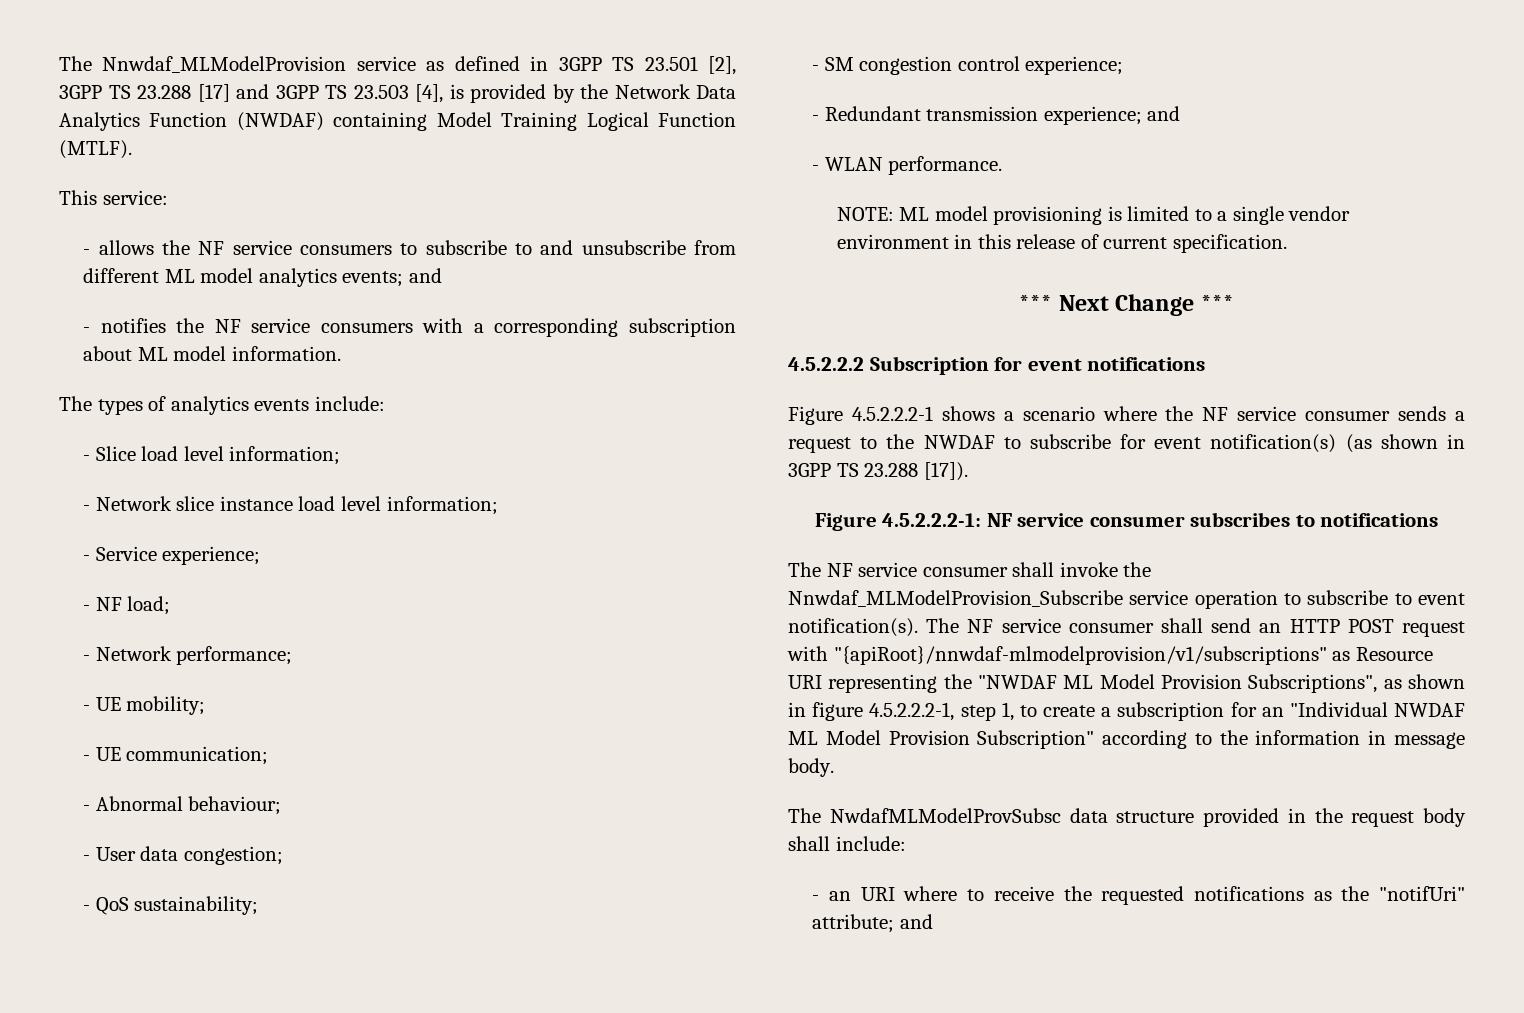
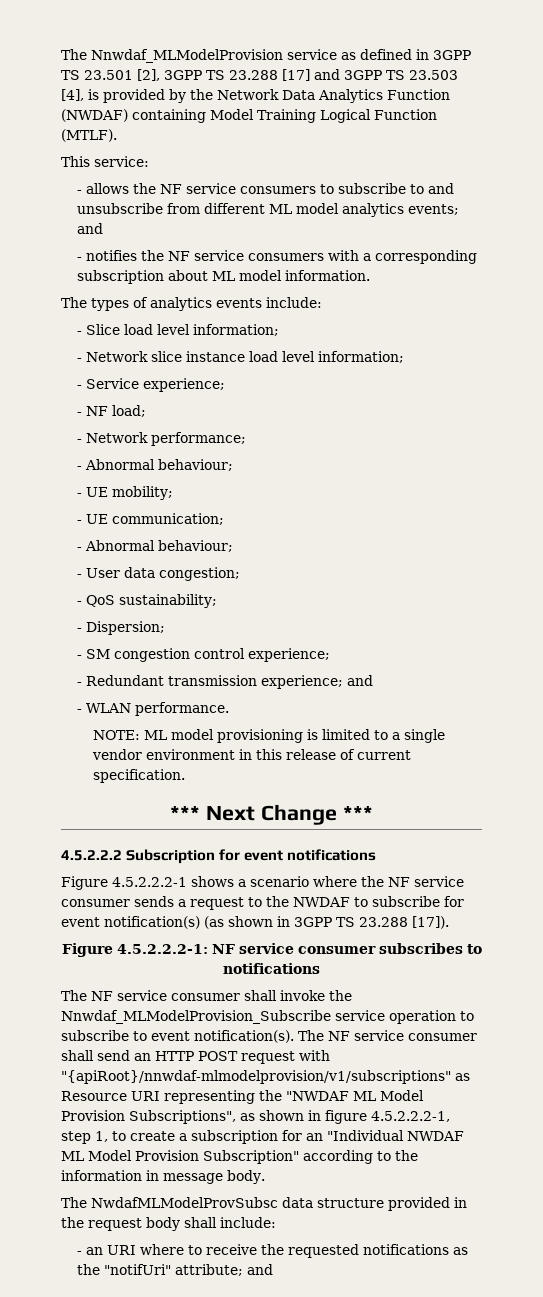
(293, 655) none -> [77,459,234,471] // - Abnormal behaviour;
(259, 905) none -> [77,621,166,635] // - Dispersion;

